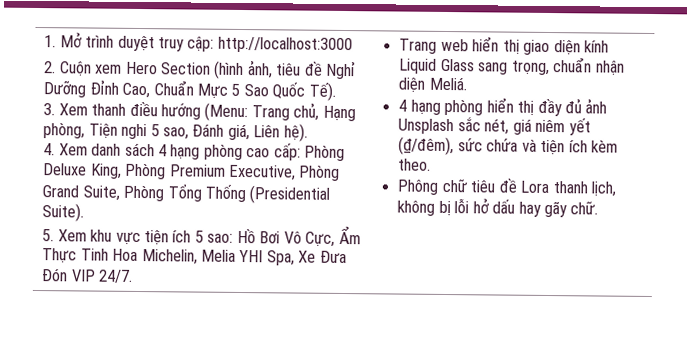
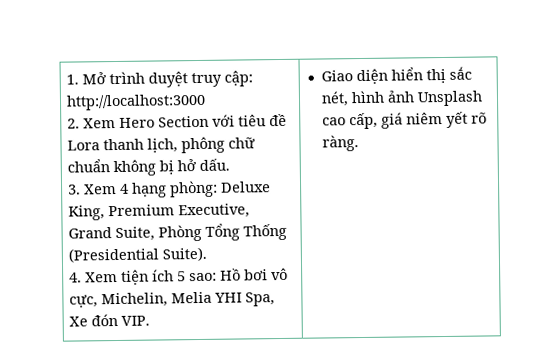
[58,60,357,80] [43,79,336,101] [43,101,356,122] [43,122,308,142] [43,142,346,162] Cuộn xem Hero Section (hình ảnh, tiêu đề Nghỉ Dưỡng Đỉnh Cao, Chuẩn Mực 5 Sao Quốc Tế). // 3. Xem thanh điều hướng (Menu: Trang chủ, Hạng phòng, Tiện nghi 5 sao, Đánh giá, Liên hệ). // 4. Xem danh sách 4 hạng phòng cao cấp: Phòng -> [82,113,287,129] [66,136,255,154] [66,158,230,177] [67,180,218,198] Xem Hero Section với tiêu đề Lora thanh lịch, phông chữ chuẩn không bị hở dấu. // 3. Xem 4 hạng phòng:
[124,162,167,180] Phòng -> (105, 213) none
[298,164,341,181] Phòng -> (250, 211) none
[42,229,141,246] 5. Xem khu vực -> [68,271,118,283] 4. Xem
[259,225,361,247] [42,248,139,264] Bơi Vô Cực, Ẩm Thực Tinh Hoa -> [243,267,288,281] [68,294,98,308] bơi vô cực,
[319,250,347,264] [41,268,134,283] [399,36,610,56] [399,57,625,76] [398,76,467,93] [398,97,608,117] [398,117,591,136] [398,136,619,156] [398,158,432,171] [397,178,617,197] [397,198,599,218] Đưa Đón VIP 24/7. | Trang web hiển thị giao diện kính Liquid Glass sang trọng, chuẩn nhận diện Meliá. // 4 hạng phòng hiển thị đầy đủ ảnh Unsplash sắc nét, giá niêm yết (₫/đêm), sức chứa và tiện ích kèm theo. // Phông chữ tiêu đề Lora thanh lịch, không bị lỗi hở dấu hay gãy chữ. -> [90,313,150,327] [320,66,472,85] [320,90,483,107] [321,111,487,130] [321,135,359,152] đón VIP. | Giao diện hiển thị sắc nét, hình ảnh Unsplash cao cấp, giá niêm yết rõ ràng.

